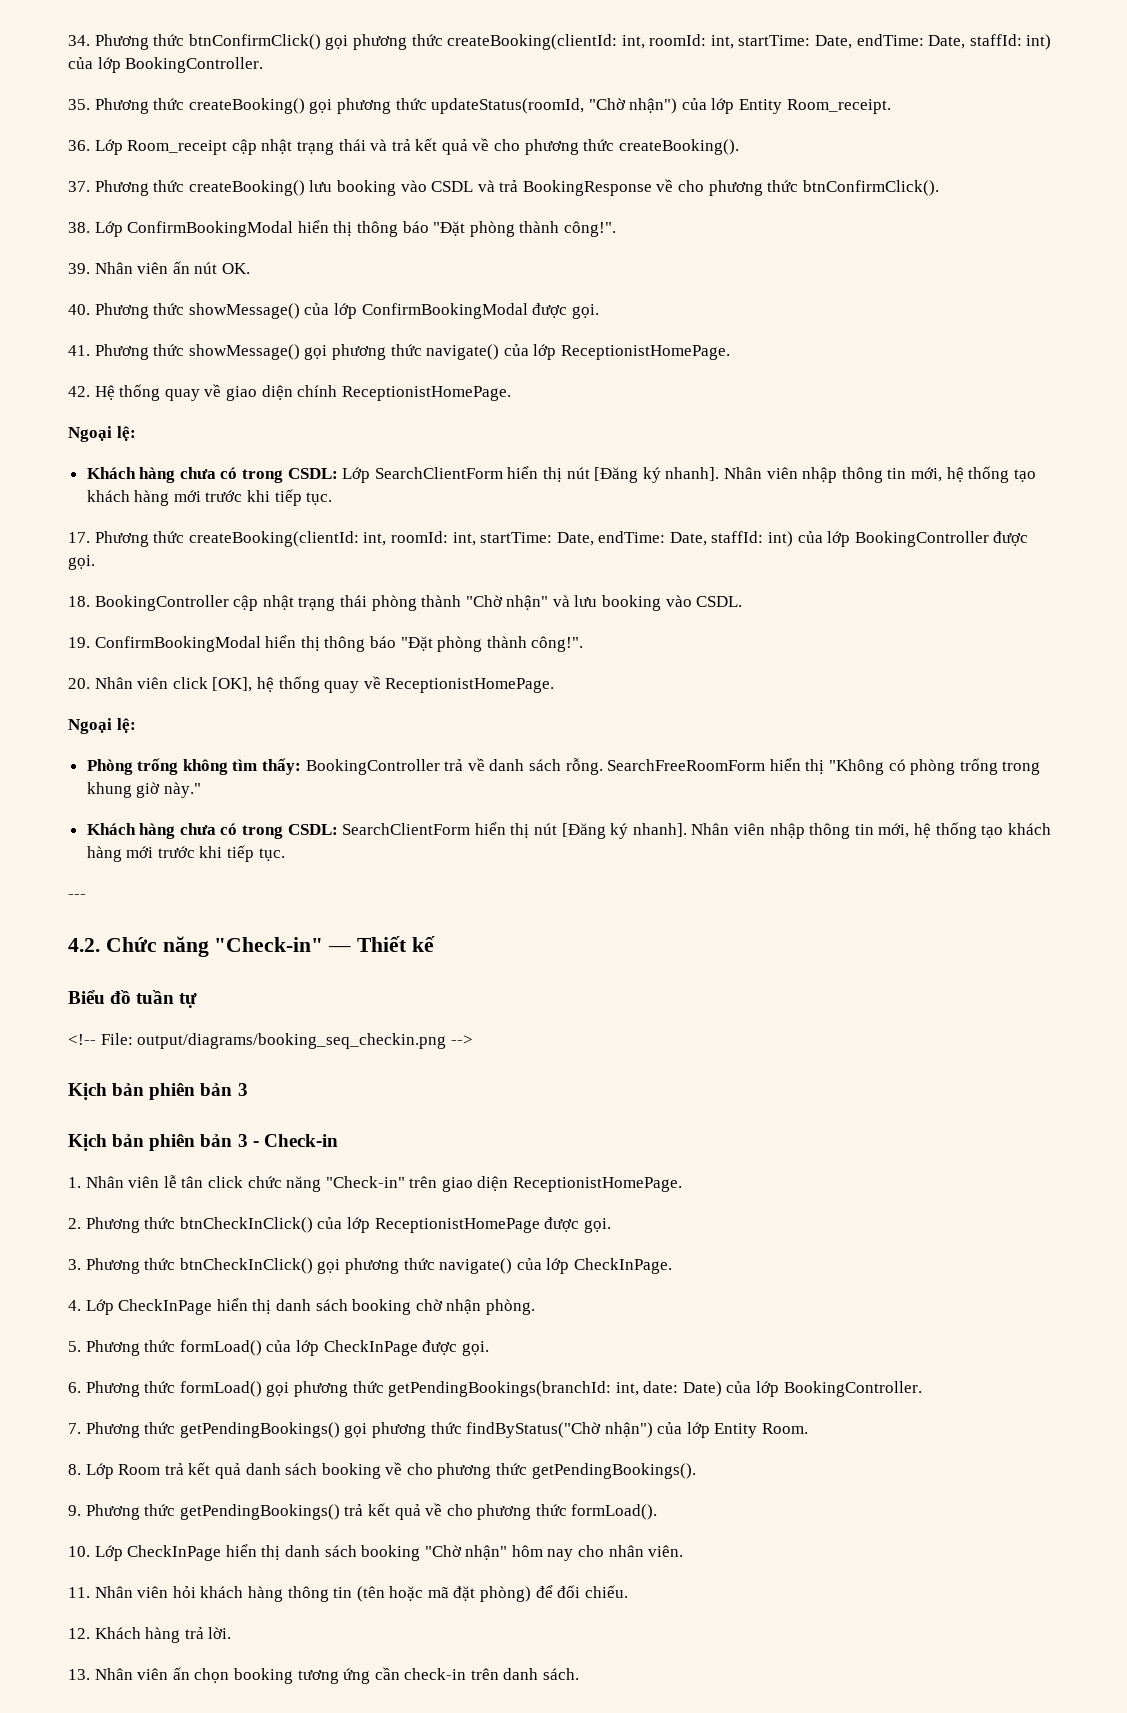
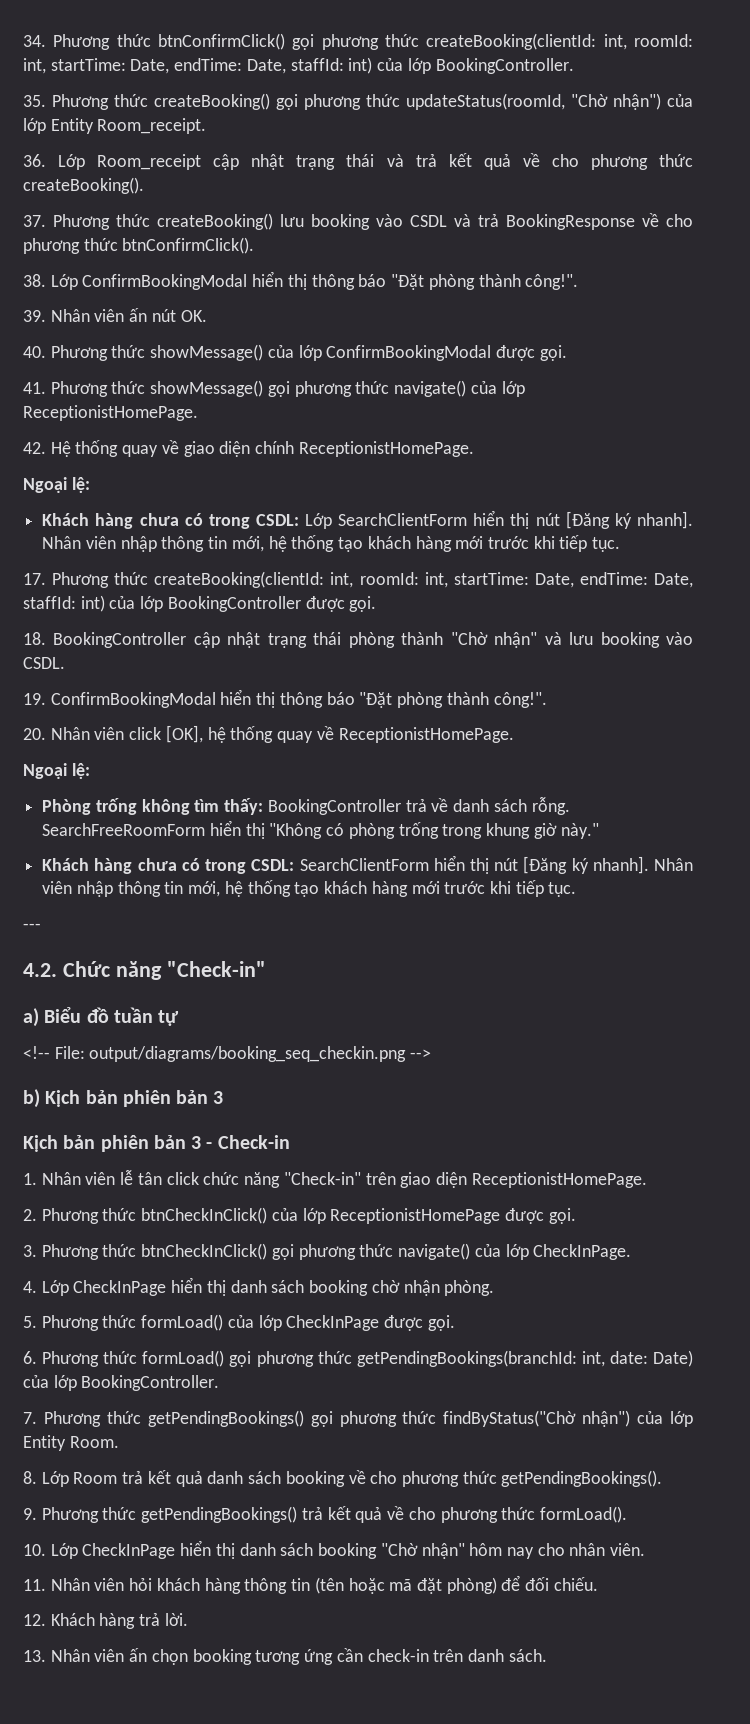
[328,936,435,952] — Thiết kế // -> [23,1008,39,1027] // a)
(473, 1040) none -> [23,1089,40,1108] b)

